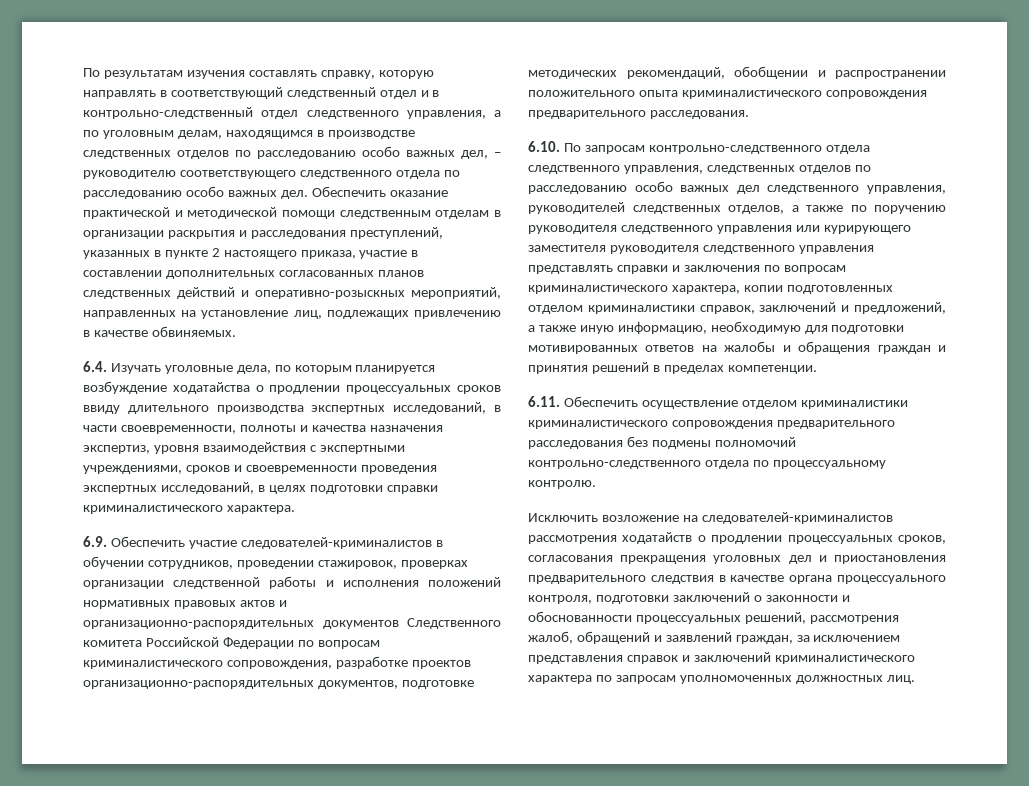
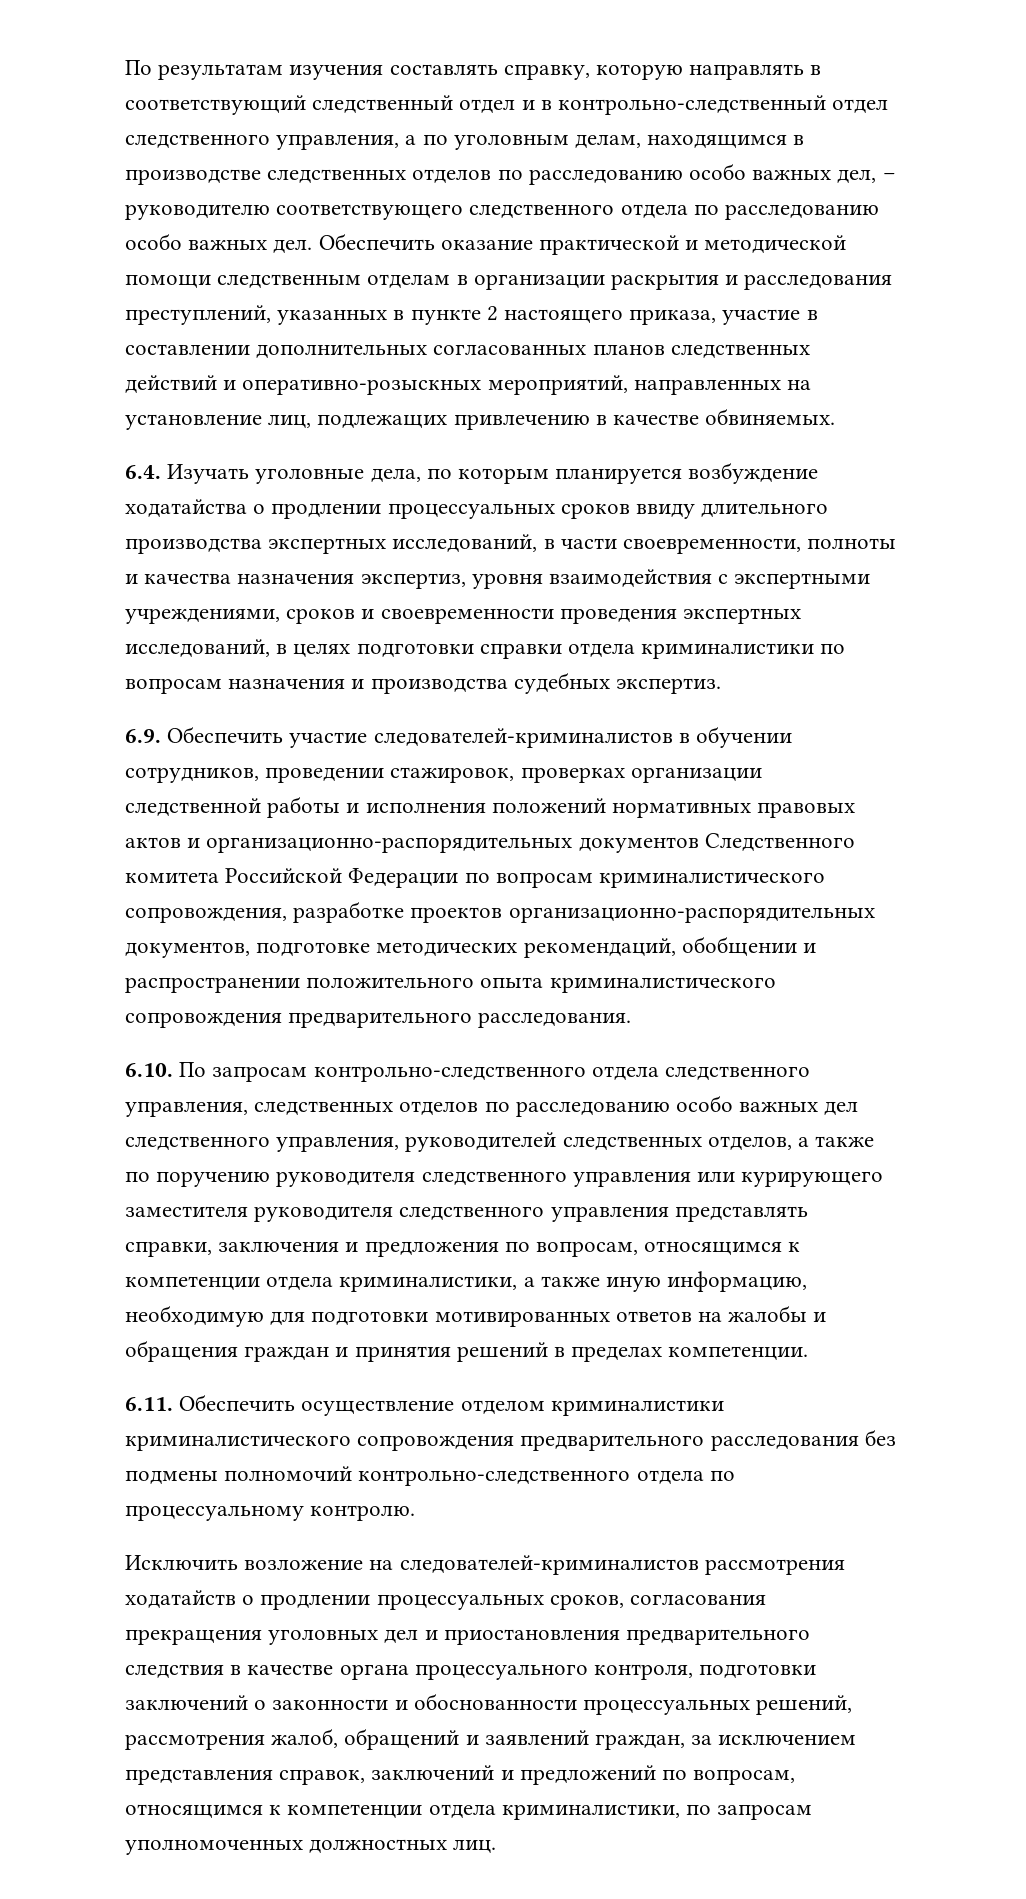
[83,505,295,514] криминалистического характера. -> [568,643,846,659] [125,672,722,694] отдела криминалистики по вопросам назначения и производства судебных экспертиз.
[616,265,846,274] [528,285,893,294] [528,302,946,314] справки и заключения по вопросам криминалистического характера, копии подготовленных отделом криминалистики справок, заключений и предложений, -> [125,1241,801,1257] [125,1276,518,1292] справки, заключения и предложения по вопросам, относящимся к компетенции отдела криминалистики,
[626,652,915,664] [528,675,592,684] справок и заключений криминалистического характера -> [279,1765,796,1785] [125,1804,680,1820] справок, заключений и предложений по вопросам, относящимся к компетенции отдела криминалистики,

